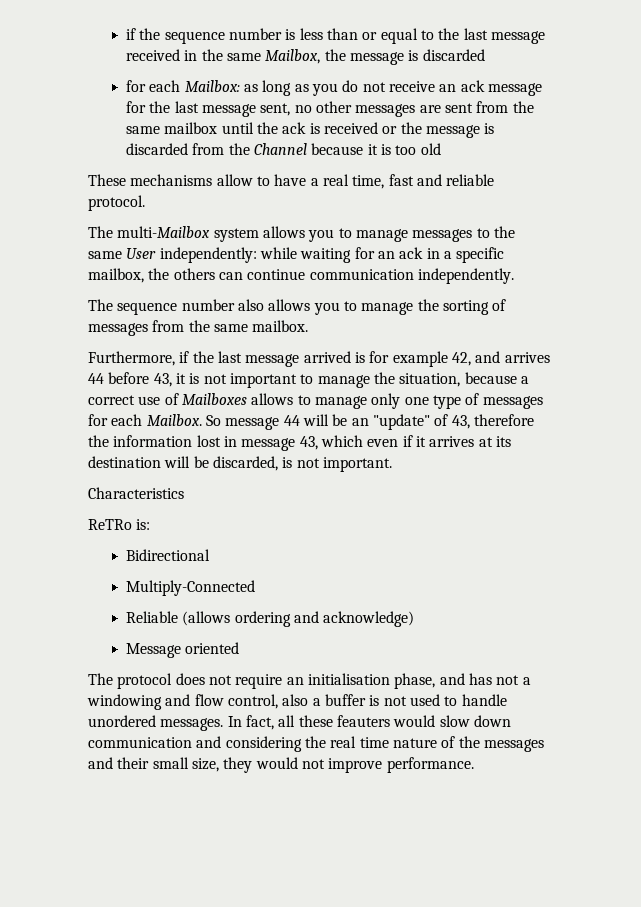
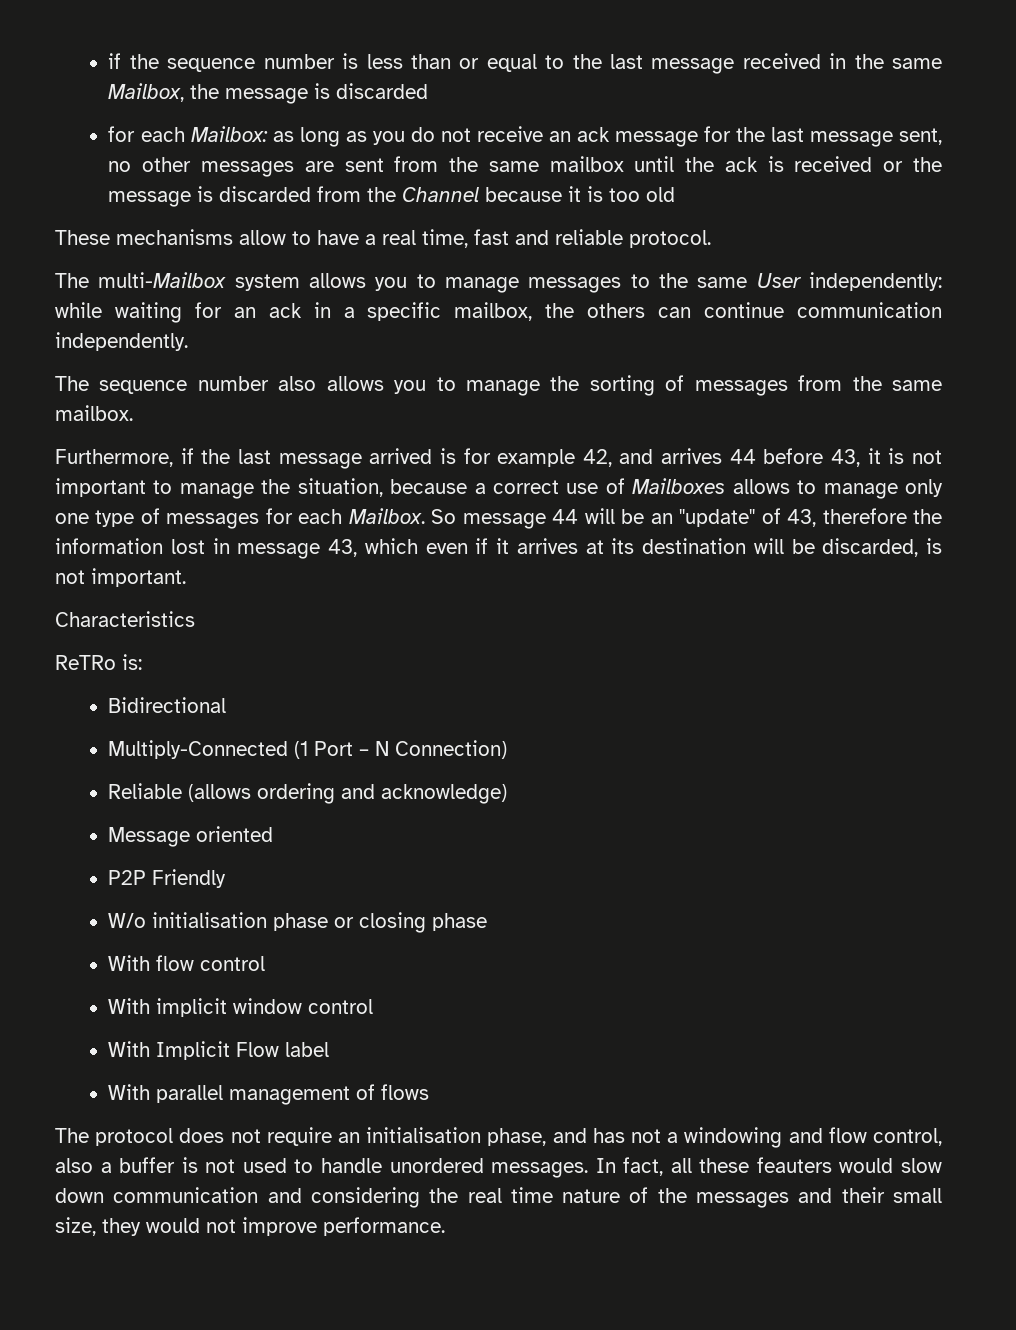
(256, 588) none -> [294,740,508,759] (1 Port – N Connection)
(240, 648) none -> [108,869,227,888] [108,912,488,933] [108,955,266,971] [108,998,374,1017] [108,1041,330,1060] [108,1084,430,1105] // P2P Friendly // W/o initialisation phase or closing phase // With flow control // With implicit window control // With Implicit Flow label // With parallel management of flows

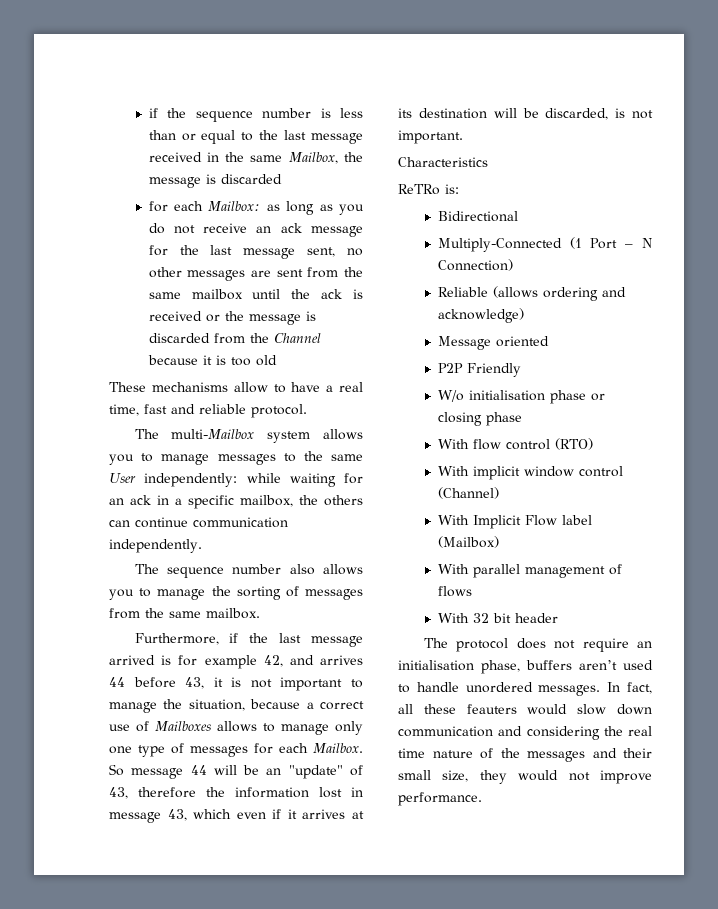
(266, 963) none -> [554,438,593,450] (RTO)
(374, 1006) none -> [437,487,499,499] (Channel)
(330, 1049) none -> [437,536,499,548] (Mailbox)
(430, 1092) none -> [437,613,558,623] // With 32 bit header
[552,1127,943,1148] [55,1157,236,1173] and has not a windowing and flow control, also a buffer is not -> [526,660,617,670] buffers aren’t

